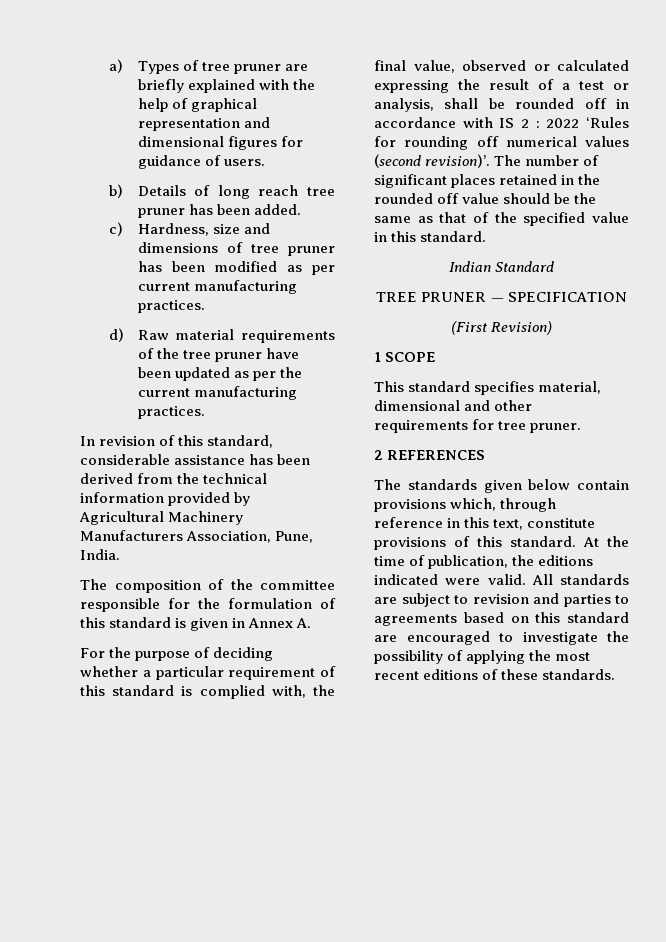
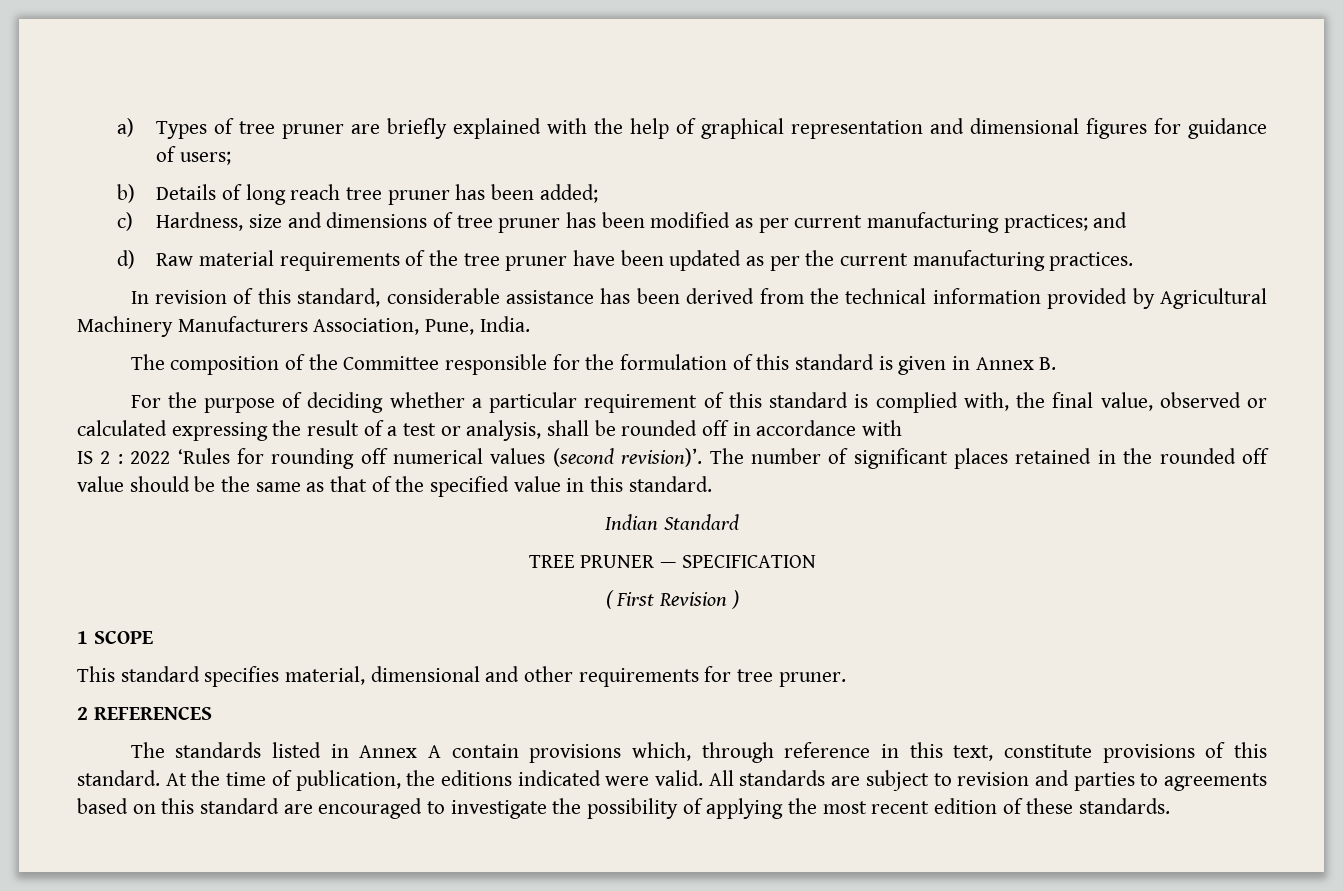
[223,159,265,166] users. -> [179,151,231,165] users;
[253,204,301,215] added. -> [539,184,598,203] added;
[137,300,205,313] practices. -> [1003,212,1128,233] practices; and
[260,580,335,590] committee -> [343,356,440,370] Committee
[296,618,312,628] A. -> [1039,357,1057,370] B.
(493, 122) none -> (903, 428) //
[450,321,553,335] (First Revision) -> [605,590,739,609] ( First Revision )
[483,479,571,493] given below -> [271,742,441,758] listed in Annex A
[423,669,479,680] editions -> [934,798,998,814] edition

